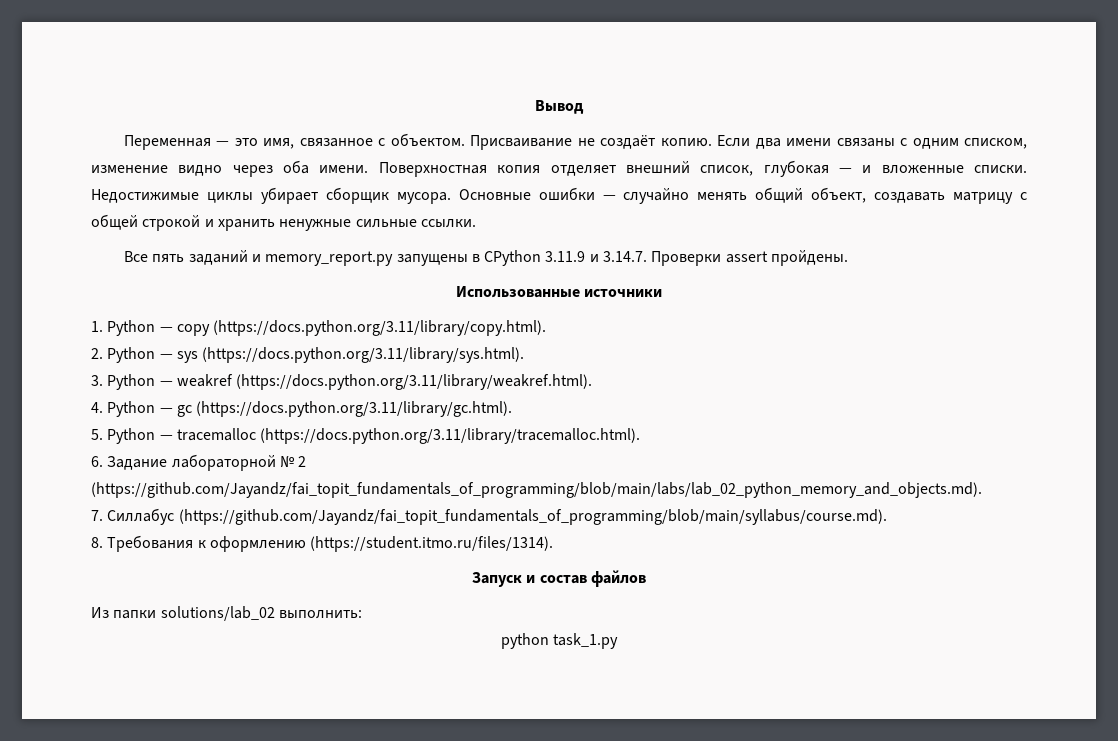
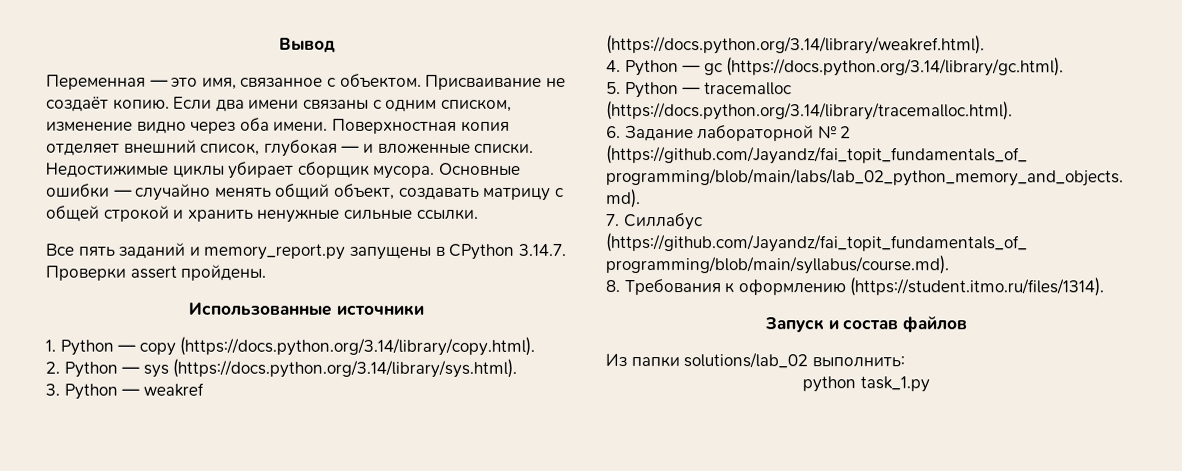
[545,251,599,262] 3.11.9 и -> (515, 251) none
[213,320,547,336] (https://docs.python.org/3.11/library/copy.html). -> [179,336,536,356] (https://docs.python.org/3.14/library/copy.html).
[202,347,525,363] (https://docs.python.org/3.11/library/sys.html). -> [172,358,518,378] (https://docs.python.org/3.14/library/sys.html).
[236,374,593,390] (https://docs.python.org/3.11/library/weakref.html). -> [606,35,985,55] (https://docs.python.org/3.14/library/weakref.html).
[196,401,513,417] (https://docs.python.org/3.11/library/gc.html). -> [726,57,1065,77] (https://docs.python.org/3.14/library/gc.html).
[260,428,641,444] (https://docs.python.org/3.11/library/tracemalloc.html). -> [606,101,1013,121] (https://docs.python.org/3.14/library/tracemalloc.html).

